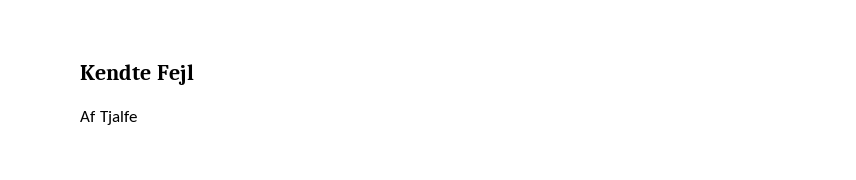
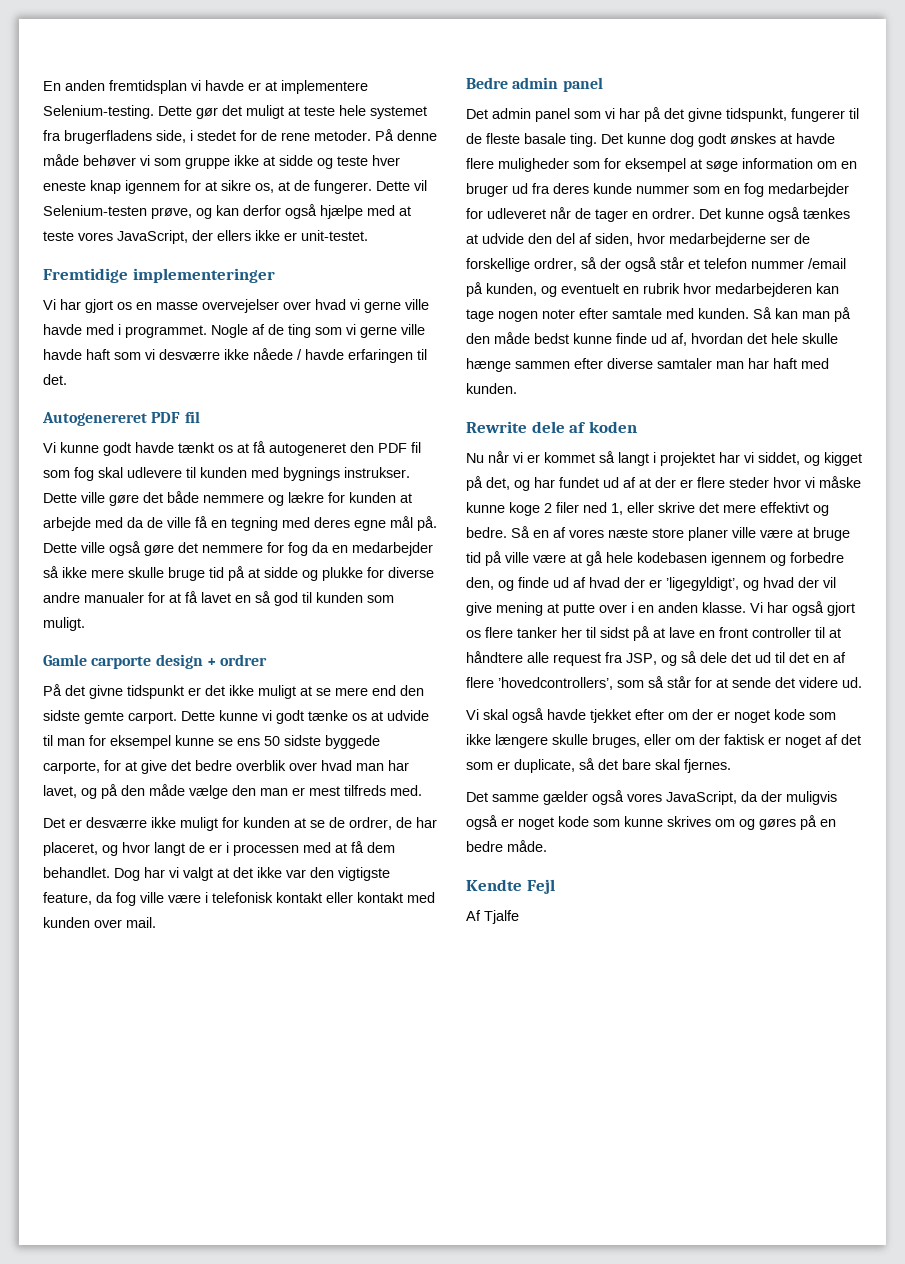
(80, 72) none -> [43,80,368,94] [43,105,427,119] [43,129,437,144] [43,154,400,169] [43,180,427,194] [43,204,411,219] [43,230,368,244] [43,268,275,283] [43,299,429,313] [43,324,425,338] [43,348,427,363] [43,374,67,385] [42,411,200,426] [43,441,421,456] [43,467,410,481] [43,491,412,506] [43,516,437,531] [43,541,433,556] [43,566,434,581] [43,591,394,606] [43,617,85,631] [43,654,268,669] [43,684,424,699] [43,710,429,724] [43,735,380,749] [43,760,409,774] [43,784,422,799] [43,817,437,831] [43,841,395,856] [43,867,390,881] [43,892,435,906] [43,917,156,928] [466,77,603,92] [466,107,859,122] [466,133,835,147] [466,158,857,172] [466,183,849,197] [466,207,850,222] [466,233,810,247] [466,257,846,272] [466,282,839,297] [466,307,851,322] [466,332,838,346] [466,358,829,372] [466,383,517,394] [466,421,637,433] [466,451,862,466] [466,476,861,491] [466,502,829,516] [466,526,850,541] [466,551,844,566] [466,577,836,591] [466,601,855,616] [466,626,841,641] [466,651,846,666] [466,676,862,690] [466,708,836,723] [466,734,861,748] [466,758,731,773] [466,790,837,805] [466,815,836,830] [466,840,547,852] En anden fremtidsplan vi havde er at implementere Selenium-testing. Dette gør det muligt at teste hele systemet fra brugerfladens side, i stedet for de rene metoder. På denne måde behøver vi som gruppe ikke at sidde og teste hver eneste knap igennem for at sikre os, at de fungerer. Dette vil Selenium-testen prøve, og kan derfor også hjælpe med at teste vores JavaScript, der ellers ikke er unit-testet. // Fremtidige implementeringer // Vi har gjort os en masse overvejelser over hvad vi gerne ville havde med i programmet. Nogle af de ting som vi gerne ville havde haft som vi desværre ikke nåede / havde erfaringen til det. // Autogenereret PDF fil // Vi kunne godt havde tænkt os at få autogeneret den PDF fil som fog skal udlevere til kunden med bygnings instrukser. Dette ville gøre det både nemmere og lækre for kunden at arbejde med da de ville få en tegning med deres egne mål på. Dette ville også gøre det nemmere for fog da en medarbejder så ikke mere skulle bruge tid på at sidde og plukke for diverse andre manualer for at få lavet en så god til kunden som muligt. // Gamle carporte design + ordrer // På det givne tidspunkt er det ikke muligt at se mere end den sidste gemte carport. Dette kunne vi godt tænke os at udvide til man for eksempel kunne se ens 50 sidste byggede carporte, for at give det bedre overblik over hvad man har lavet, og på den måde vælge den man er mest tilfreds med. // Det er desværre ikke muligt for kunden at se de ordrer, de har placeret, og hvor langt de er i processen med at få dem behandlet. Dog har vi valgt at det ikke var den vigtigste feature, da fog ville være i telefonisk kontakt eller kontakt med kunden over mail. // Bedre admin panel // Det admin panel som vi har på det givne tidspunkt, fungerer til de fleste basale ting. Det kunne dog godt ønskes at havde flere muligheder som for eksempel at søge information om en bruger ud fra deres kunde nummer som en fog medarbejder for udleveret når de tager en ordrer. Det kunne også tænkes at udvide den del af siden, hvor medarbejderne ser de forskellige ordrer, så der også står et telefon nummer /email på kunden, og eventuelt en rubrik hvor medarbejderen kan tage nogen noter efter samtale med kunden. Så kan man på den måde bedst kunne finde ud af, hvordan det hele skulle hænge sammen efter diverse samtaler man har haft med kunden. // Rewrite dele af koden // Nu når vi er kommet så langt i projektet har vi siddet, og kigget på det, og har fundet ud af at der er flere steder hvor vi måske kunne koge 2 filer ned 1, eller skrive det mere effektivt og bedre. Så en af vores næste store planer ville være at bruge tid på ville være at gå hele kodebasen igennem og forbedre den, og finde ud af hvad der er ’ligegyldigt’, og hvad der vil give mening at putte over i en anden klasse. Vi har også gjort os flere tanker her til sidst på at lave en front controller til at håndtere alle request fra JSP, og så dele det ud til det en af flere ’hovedcontrollers’, som så står for at sende det videre ud. // Vi skal også havde tjekket efter om der er noget kode som ikke længere skulle bruges, eller om der faktisk er noget af det som er duplicate, så det bare skal fjernes. // Det samme gælder også vores JavaScript, da der muligvis også er noget kode som kunne skrives om og gøres på en bedre måde. //

